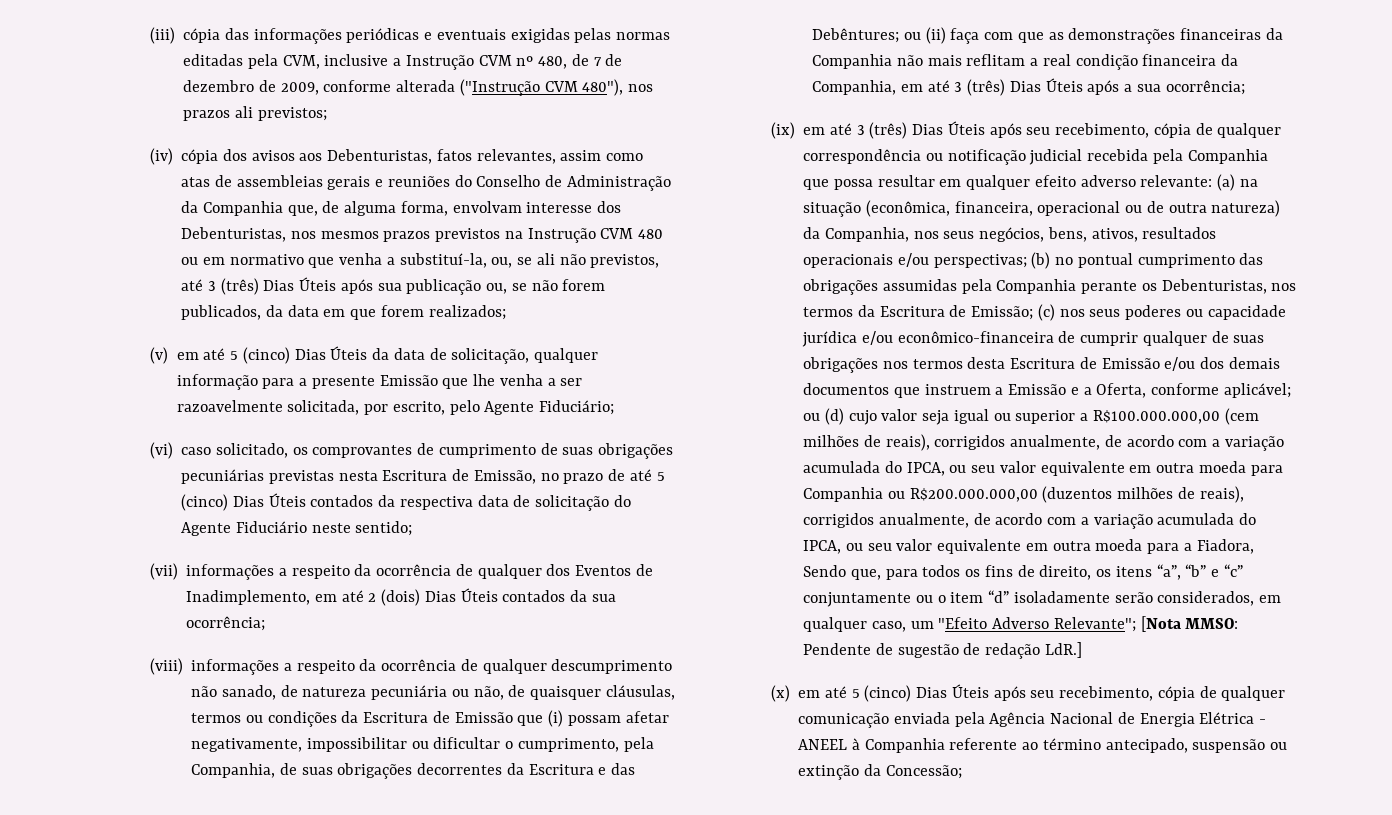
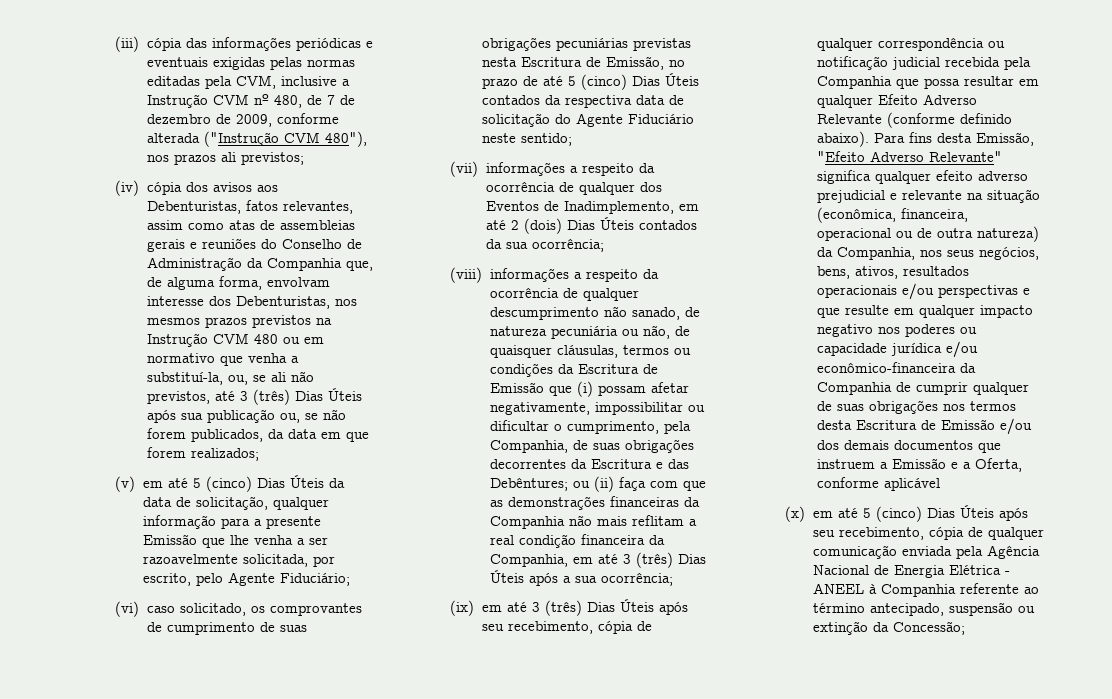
[1034,174,1236,191] efeito adverso relevante: (a) -> [877,94,977,105] [816,112,1012,128] [816,131,1034,147] [816,151,1002,162] [816,170,1028,184] [816,190,962,203] Efeito Adverso Relevante (conforme definido abaixo). Para fins desta Emissão, "Efeito Adverso Relevante" significa qualquer efeito adverso prejudicial e relevante
[933,252,1264,269] [803,279,1297,295] [803,304,1121,321] perspectivas; (b) no pontual cumprimento das obrigações assumidas pela Companhia perante os Debenturistas, nos termos da Escritura de Emissão; (c) nos seus -> [937,285,1030,298] [816,305,1033,318] [816,324,900,337] perspectivas e que resulte em qualquer impacto negativo nos
(1054, 337) none -> [959,363,976,373] [816,382,892,395] da Companhia
[1223,383,1291,398] [803,408,1259,425] [803,434,1284,451] [803,461,1283,476] [803,486,1244,503] [803,513,1257,529] [803,539,1254,554] [803,564,1243,580] [803,590,1282,607] [803,616,1239,632] [803,642,1082,659] aplicável; ou (d) cujo valor seja igual ou superior a R$100.000.000,00 (cem milhões de reais), corrigidos anualmente, de acordo com a variação acumulada do IPCA, ou seu valor equivalente em outra moeda para Companhia ou R$200.000.000,00 (duzentos milhões de reais), corrigidos anualmente, de acordo com a variação acumulada do IPCA, ou seu valor equivalente em outra moeda para a Fiadora, Sendo que, para todos os fins de direito, os itens “a”, “b” e “c” conjuntamente ou o item “d” isoladamente serão considerados, em qualquer caso, um "Efeito Adverso Relevante"; [Nota MMSO: Pendente de sugestão de redação LdR.] -> [883,478,940,491] aplicável

